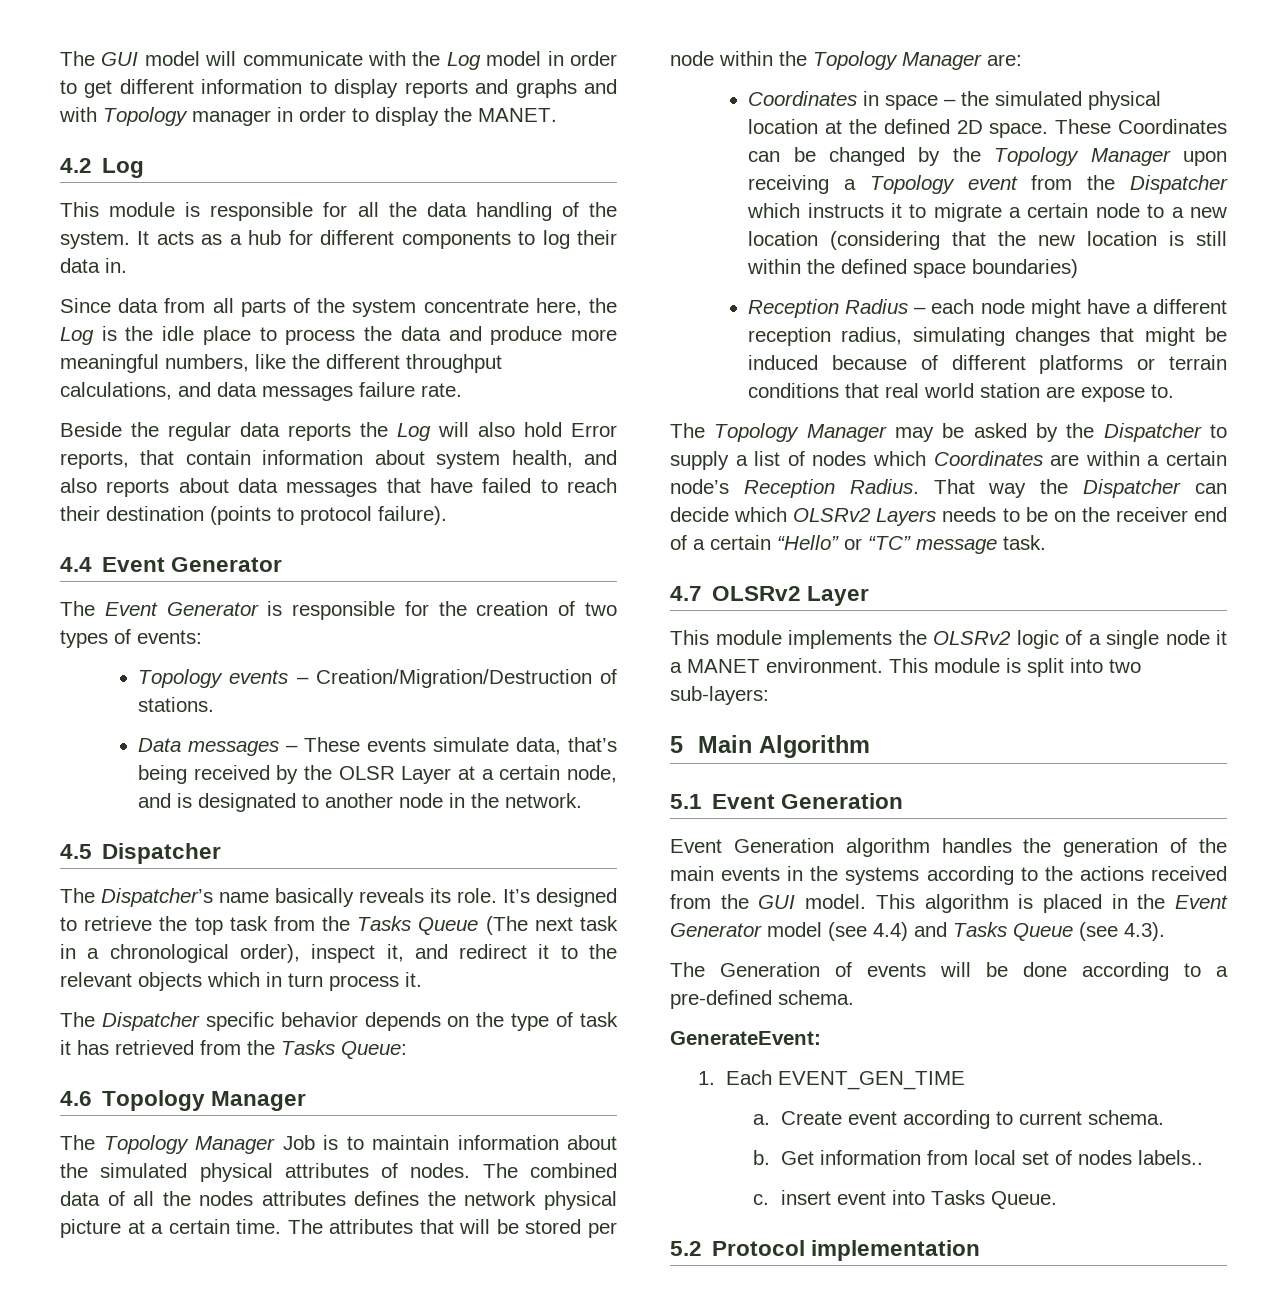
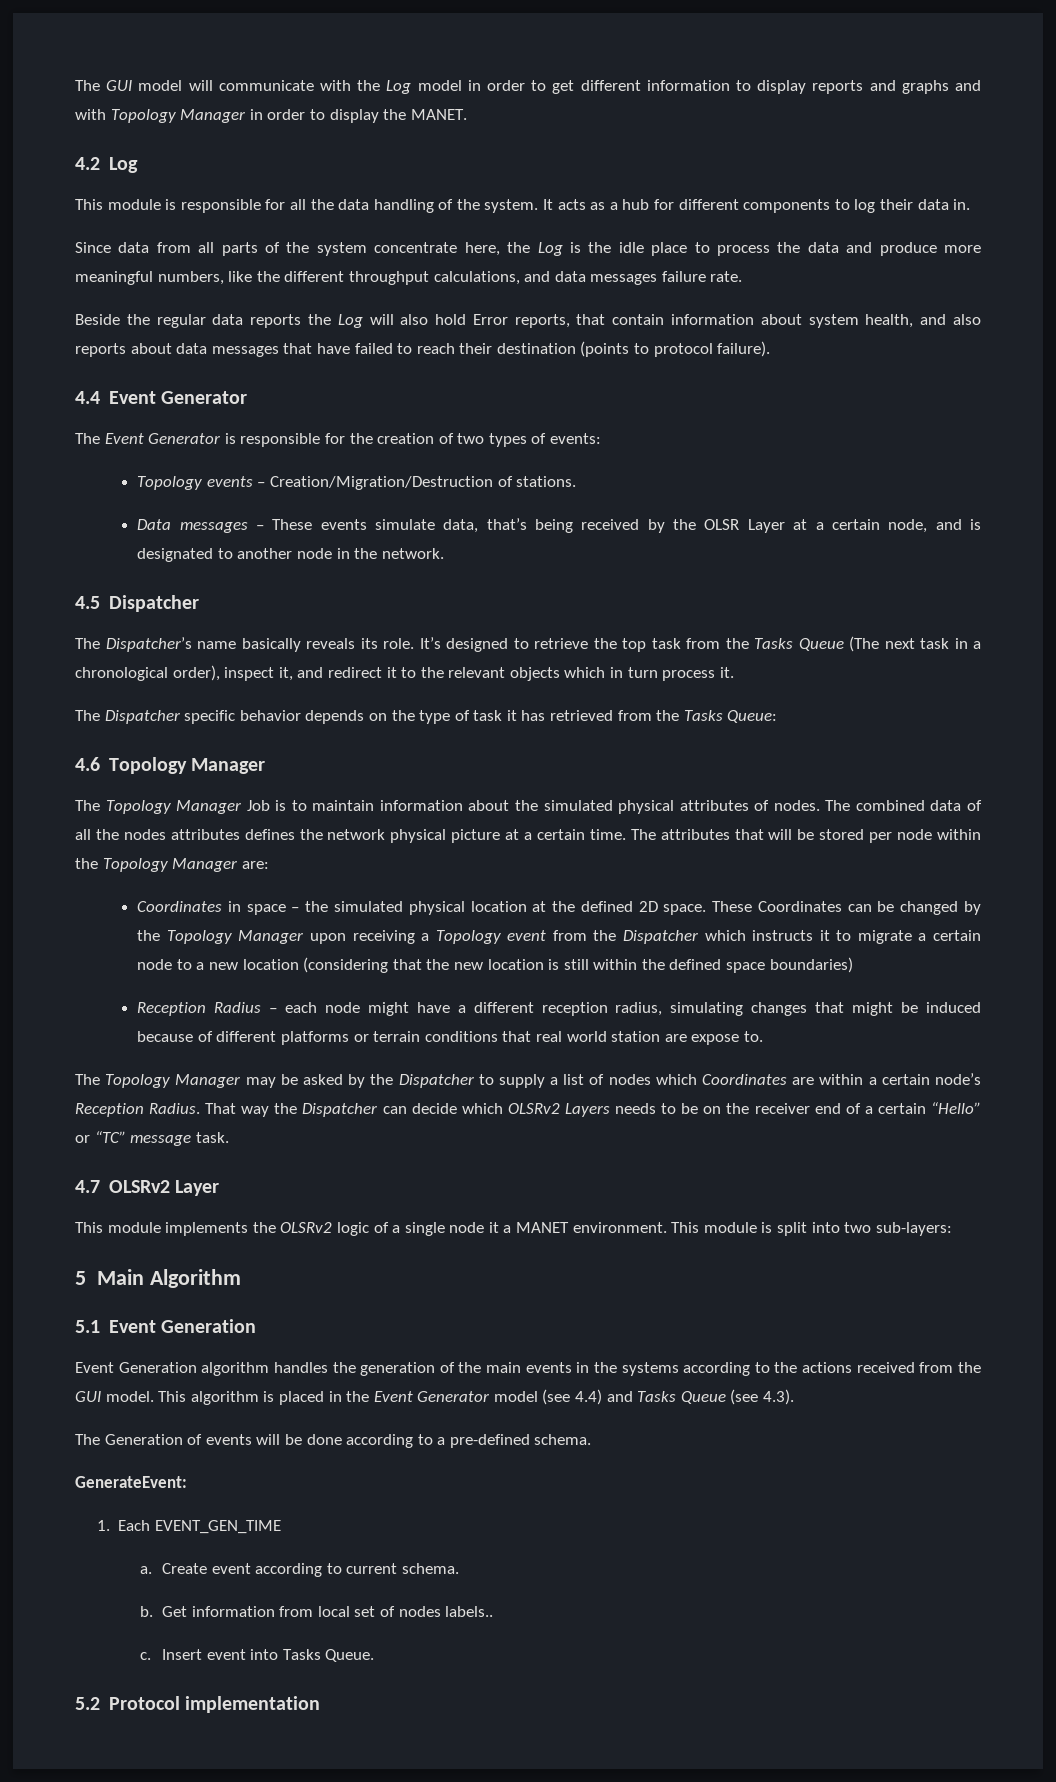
[192,110,271,126] manager -> [180,109,246,123] Manager
[781,1190,832,1205] insert -> [161,1649,202,1660] Insert

